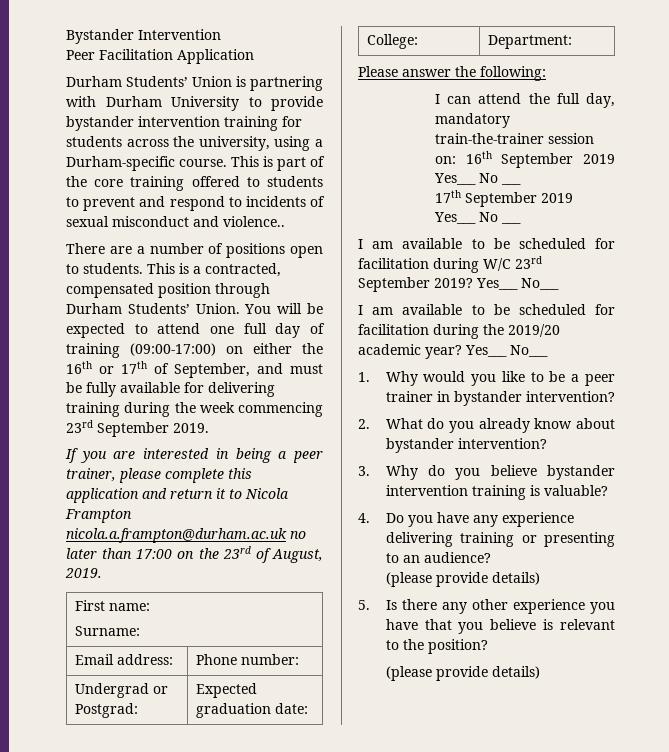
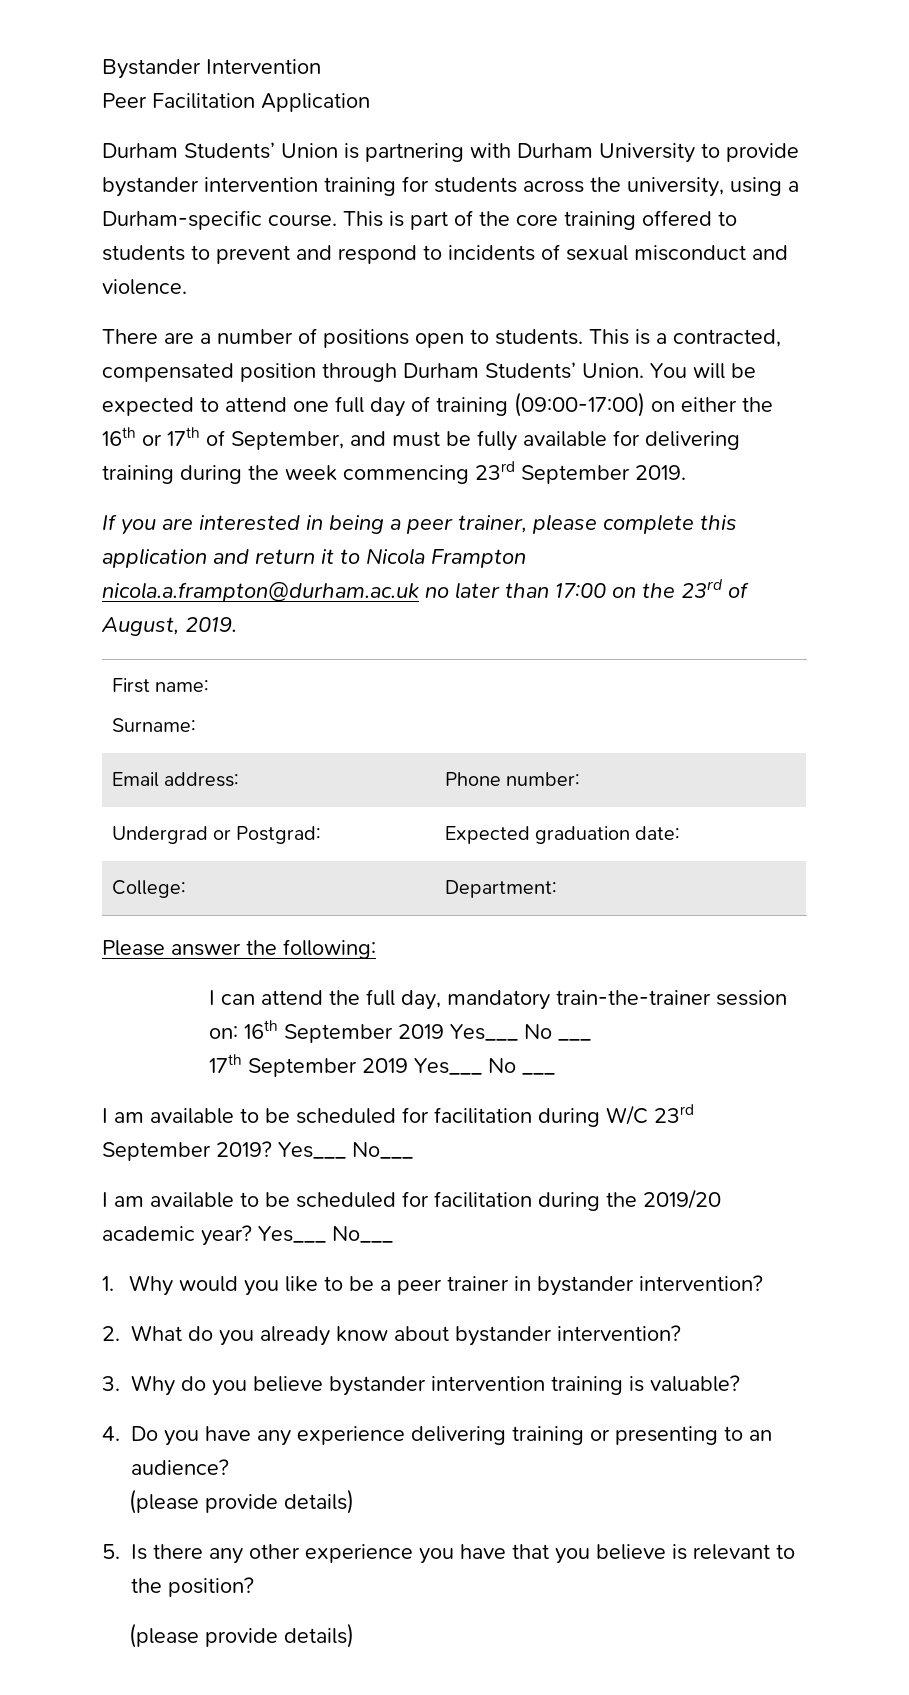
[223,216,285,227] violence.. -> [102,279,187,295] violence.

